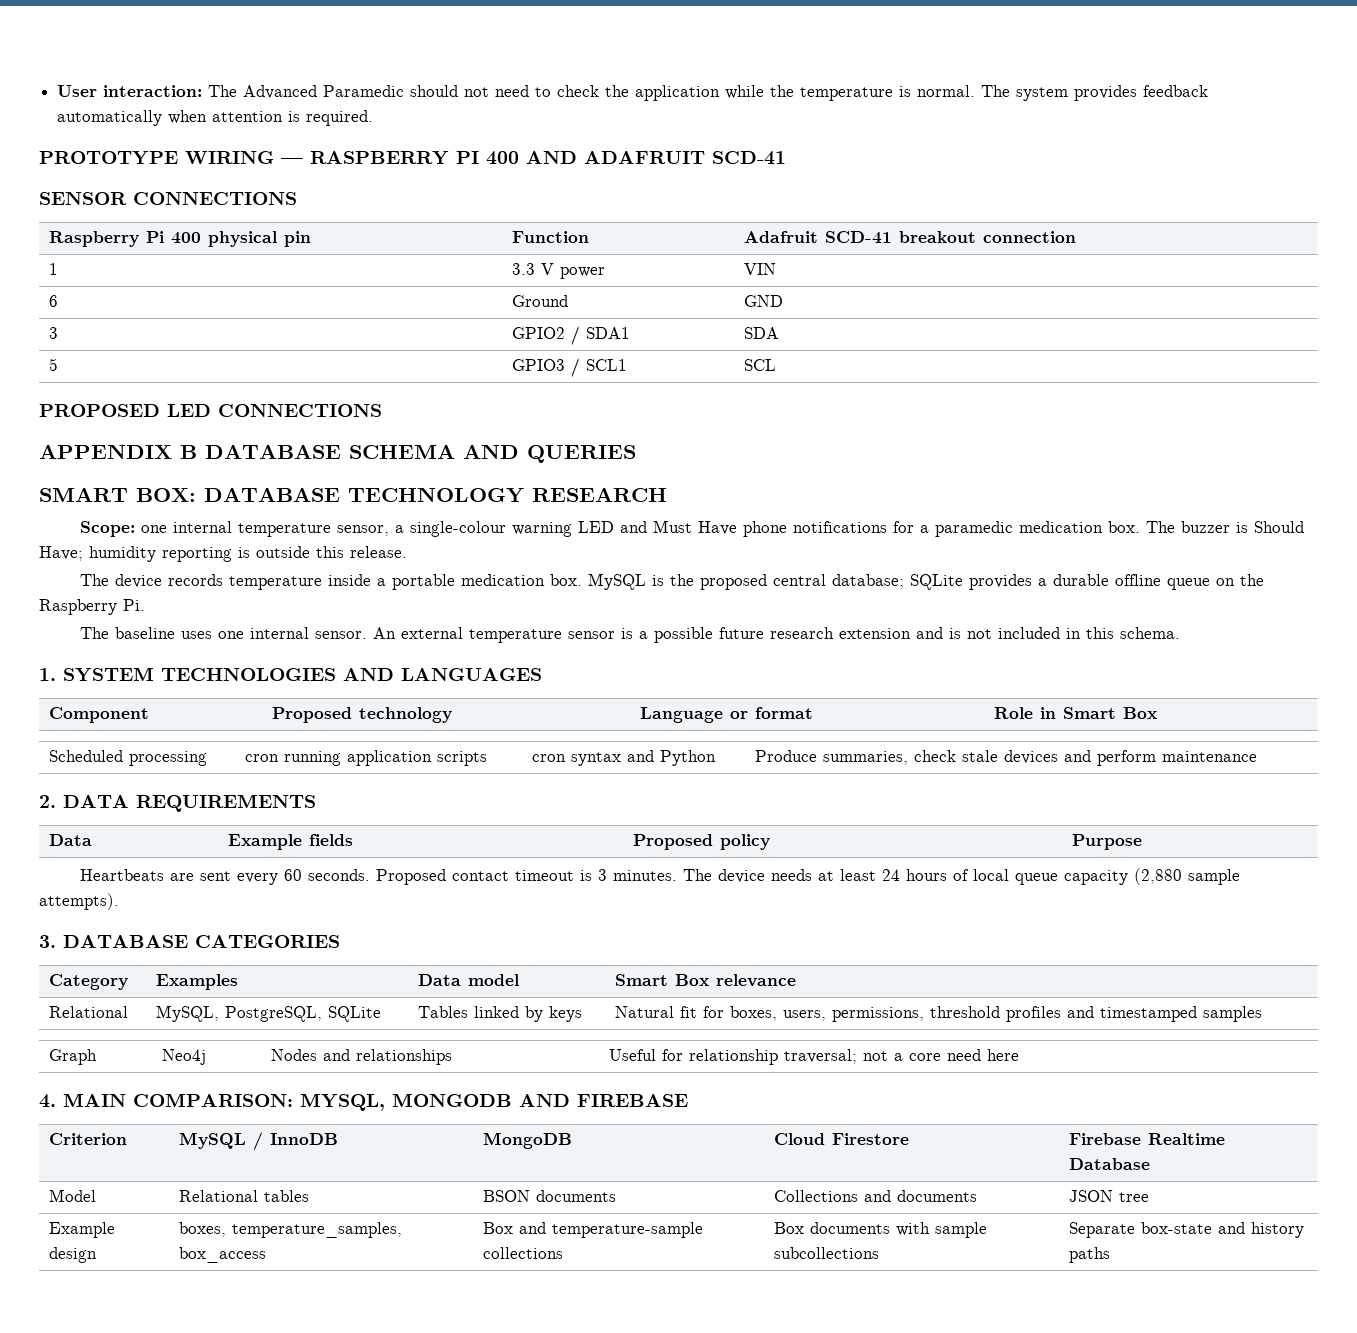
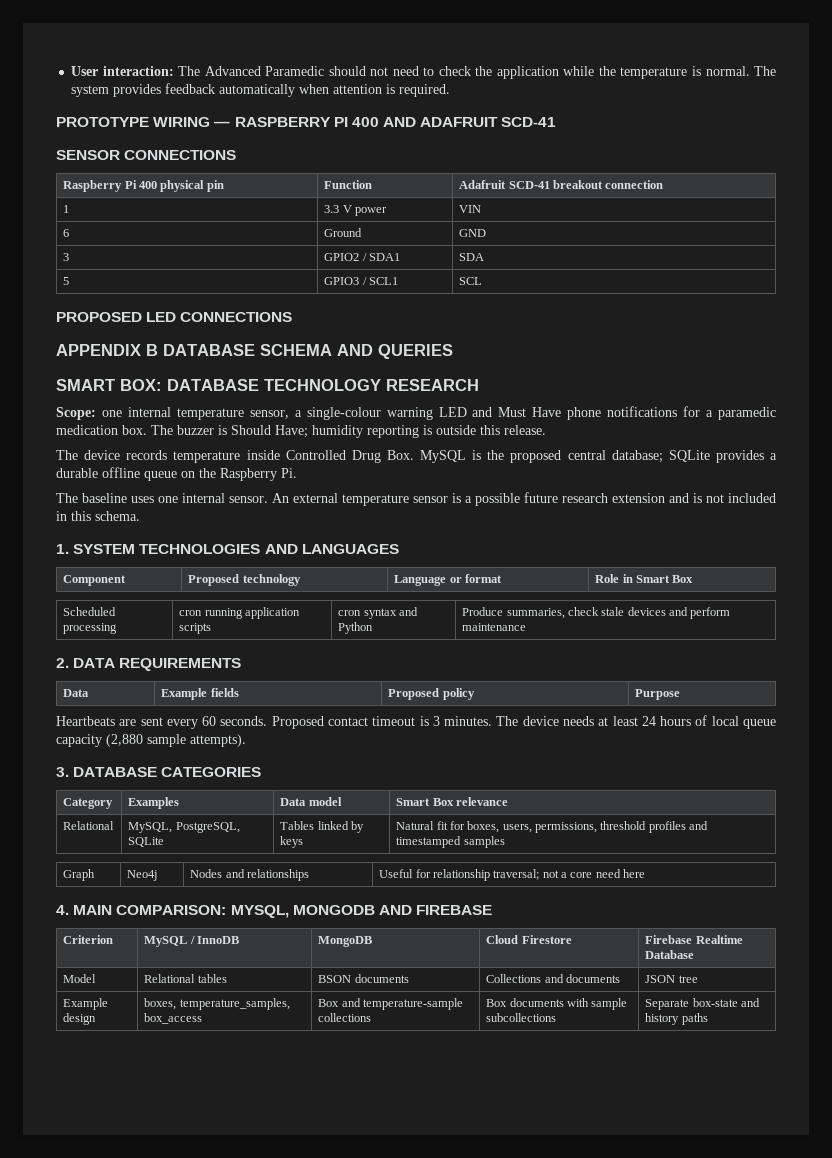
[377,574,583,590] a portable medication box. -> [285,450,414,463] Controlled Drug Box.

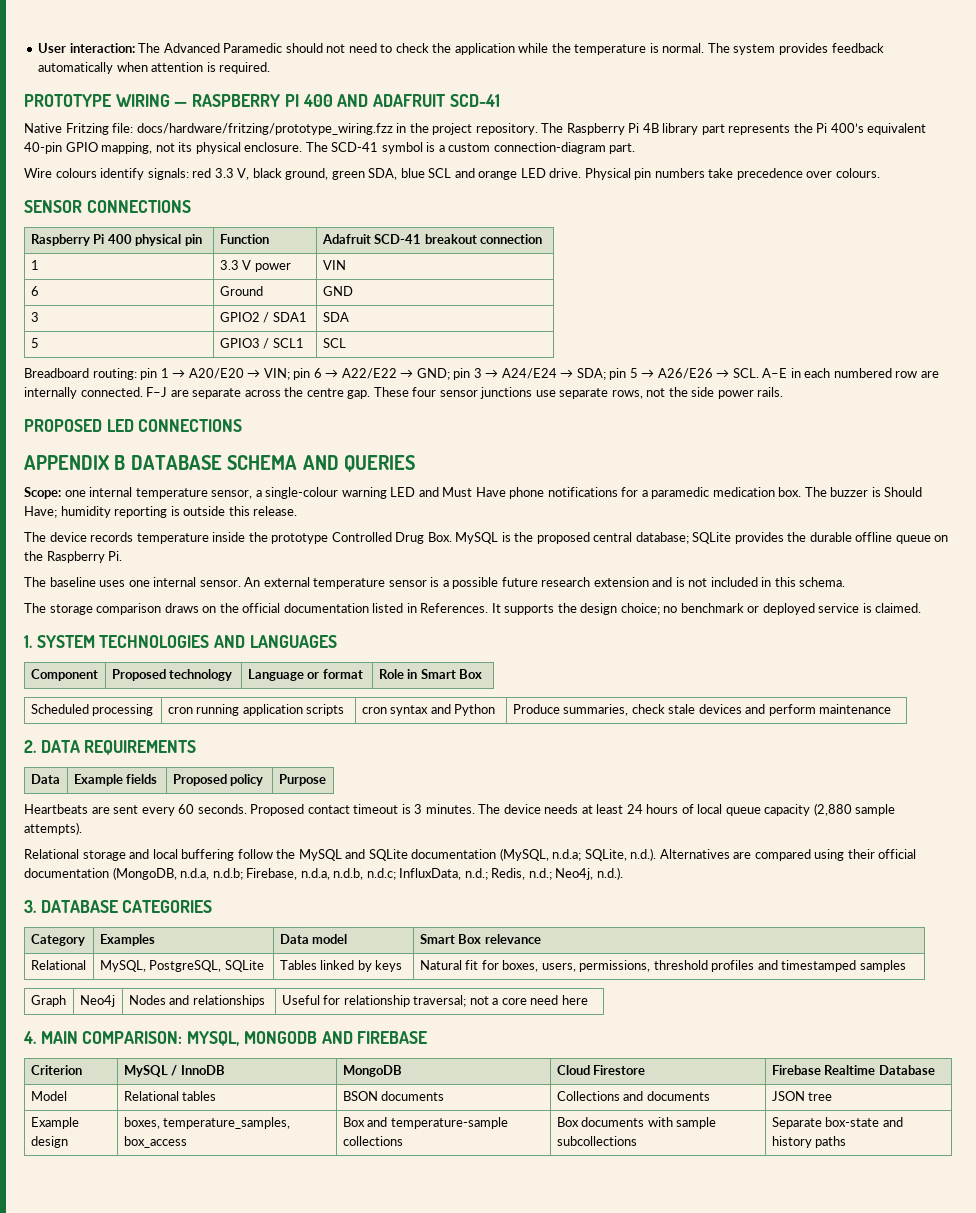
(557, 122) none -> [24,123,927,135] [24,142,636,154] [24,168,880,180] // Native Fritzing file: docs/hardware/fritzing/prototype_wiring.fzz in the project repository. The Raspberry Pi 4B library part represents the Pi 400’s equivalent 40-pin GPIO mapping, not its physical enclosure. The SCD-41 symbol is a custom connection-diagram part. // Wire colours identify signals: red 3.3 V, black ground, green SDA, blue SCL and orange LED drive. Physical pin numbers take precedence over colours.
(483, 281) none -> [24,368,939,380] [24,387,784,399] // Breadboard routing: pin 1 → A20/E20 → VIN; pin 6 → A22/E22 → GND; pin 3 → A24/E24 → SDA; pin 5 → A26/E26 → SCL. A–E in each numbered row are internally connected. F–J are separate across the centre gap. These four sensor junctions use separate rows, not the side power rails.
[56,379,479,391] // SMART BOX: DATABASE TECHNOLOGY RESEARCH -> (415, 463) none
(280, 455) none -> [248,532,329,544] the prototype
[770,453,777,460] a -> [787,532,807,542] the
(140, 516) none -> [24,603,922,615] // The storage comparison draws on the official documentation listed in References. It supports the design choice; no benchmark or deployed service is claimed.
(246, 740) none -> [24,848,917,861] [24,867,623,880] // Relational storage and local buffering follow the MySQL and SQLite documentation (MySQL, n.d.a; SQLite, n.d.). Alternatives are compared using their official documentation (MongoDB, n.d.a, n.d.b; Firebase, n.d.a, n.d.b, n.d.c; InfluxData, n.d.; Redis, n.d.; Neo4j, n.d.).

